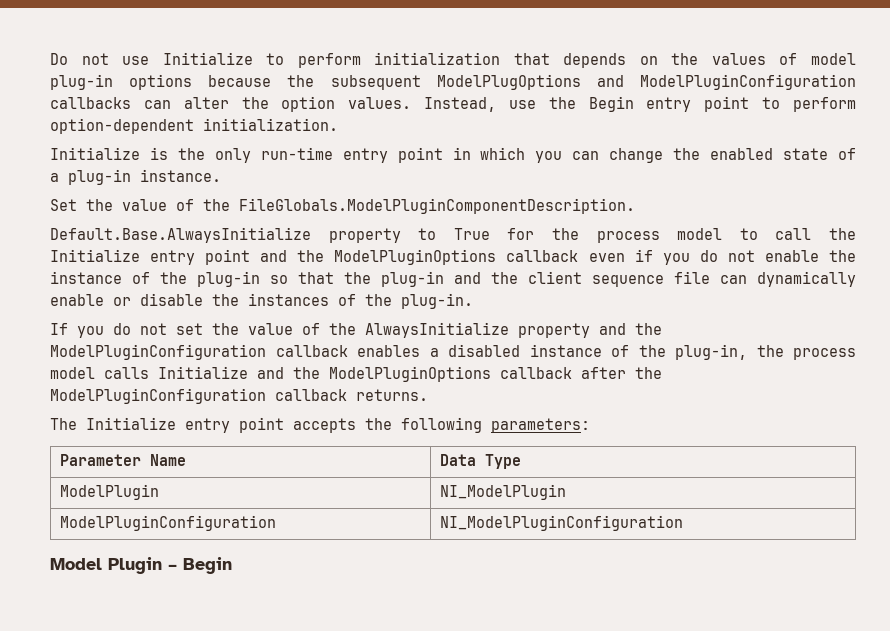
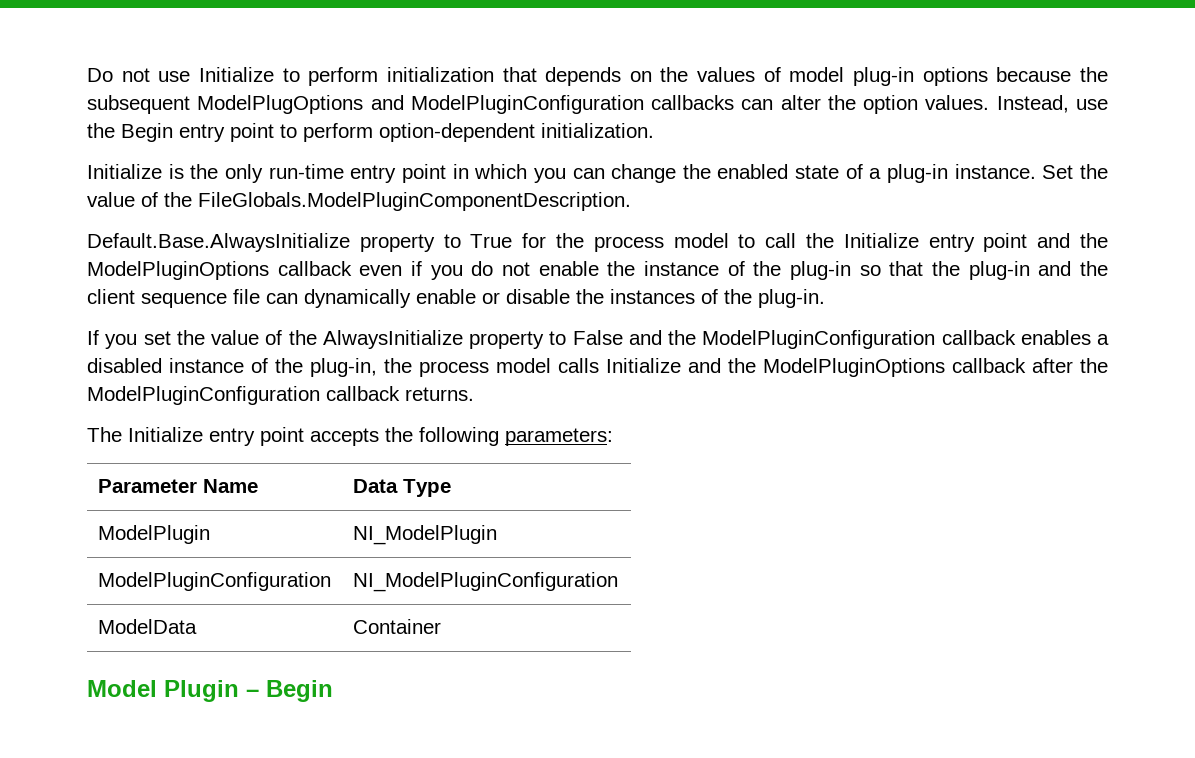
(221, 175) // -> (1036, 171) none
[113,323,167,335] do not -> (138, 341) none
(590, 330) none -> [549,330,623,345] to False
(683, 523) none -> [97,619,197,634] [352,619,441,634] // ModelData | Container

